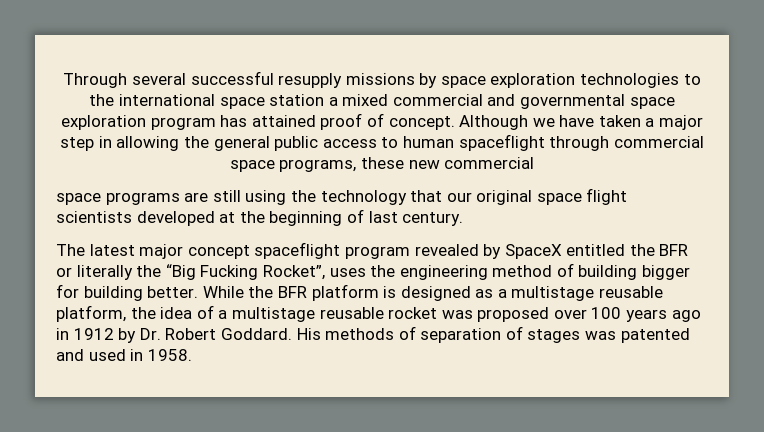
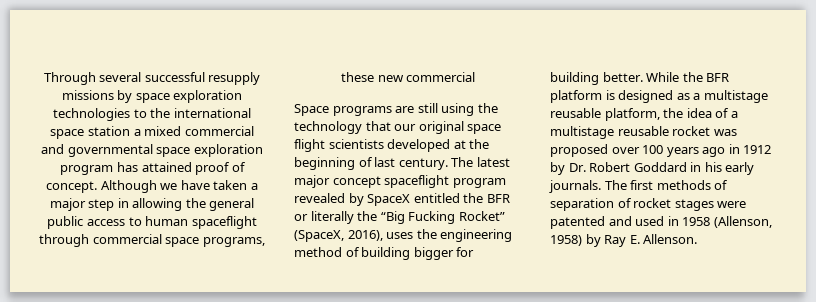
[56,193,101,205] space -> [294,104,329,116] Space
(464, 219) // -> (448, 164) none
[262,265,325,280] Rocket”, -> [458,211,505,221] [294,230,383,242] Rocket” (SpaceX, 2016),
[220,328,321,340] Goddard. His -> [633,162,755,175] [549,180,654,193] Goddard in his early journals. The first
[527,329,617,343] stages was -> [633,198,747,211] rocket stages were
[147,349,192,361] 1958. -> [682,216,772,228] [550,234,698,247] 1958 (Allenson, 1958) by Ray E. Allenson.

